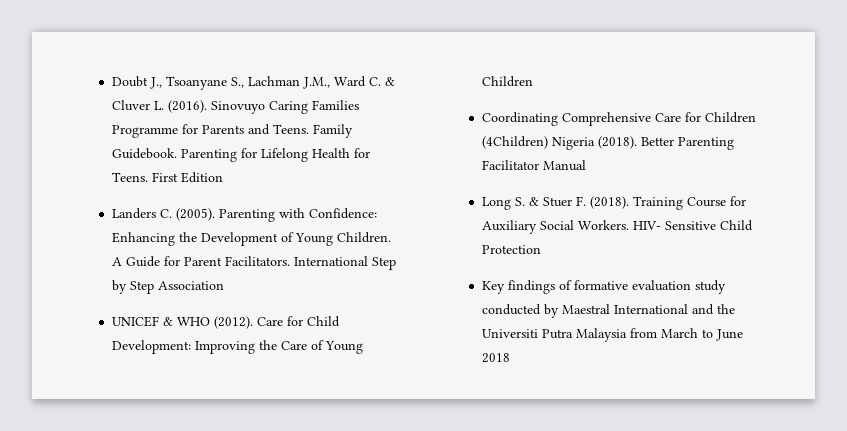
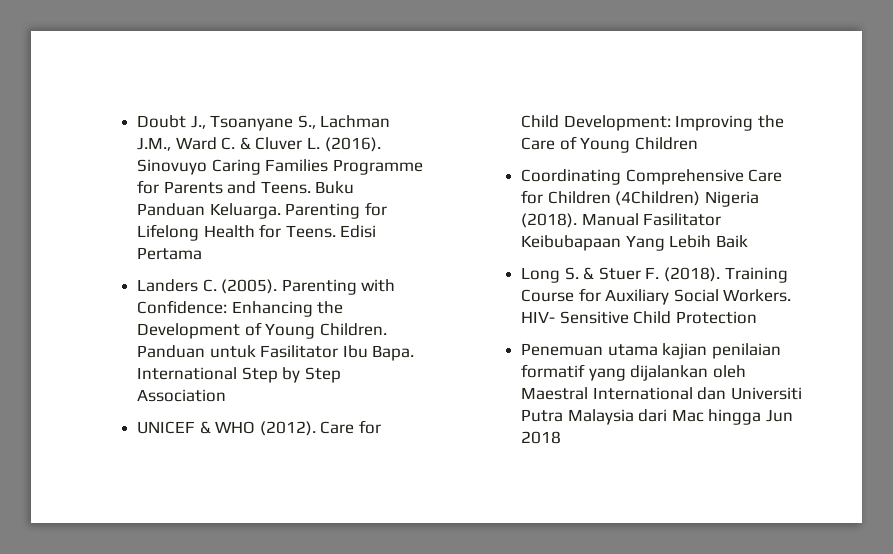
[312,124,353,138] [111,148,177,159] Family Guidebook. -> [315,181,355,194] [137,203,281,219] Buku Panduan Keluarga.
[151,172,223,183] First Edition -> [340,225,377,238] [137,247,203,260] Edisi Pertama
[111,256,290,267] A Guide for Parent Facilitators. -> [137,345,415,361] Panduan untuk Fasilitator Ibu Bapa.
[640,137,734,150] [481,160,586,171] Better Parenting Facilitator Manual -> [581,213,722,226] [521,235,748,251] Manual Fasilitator Keibubapaan Yang Lebih Baik
[481,280,726,294] [481,304,735,318] [481,328,743,342] Key findings of formative evaluation study conducted by Maestral International and the Universiti Putra Malaysia from March to June -> [521,343,781,359] [521,364,746,381] [521,387,802,400] [521,409,793,425] Penemuan utama kajian penilaian formatif yang dijalankan oleh Maestral International dan Universiti Putra Malaysia dari Mac hingga Jun

